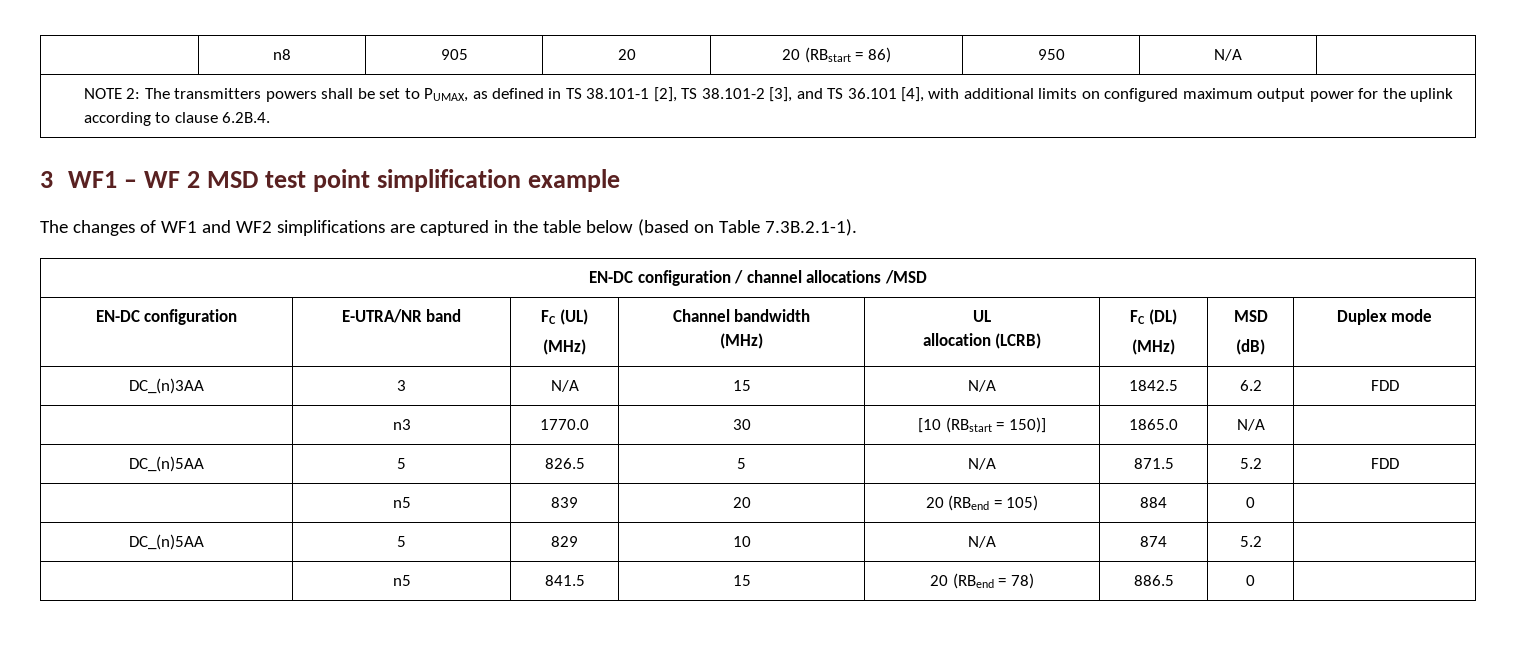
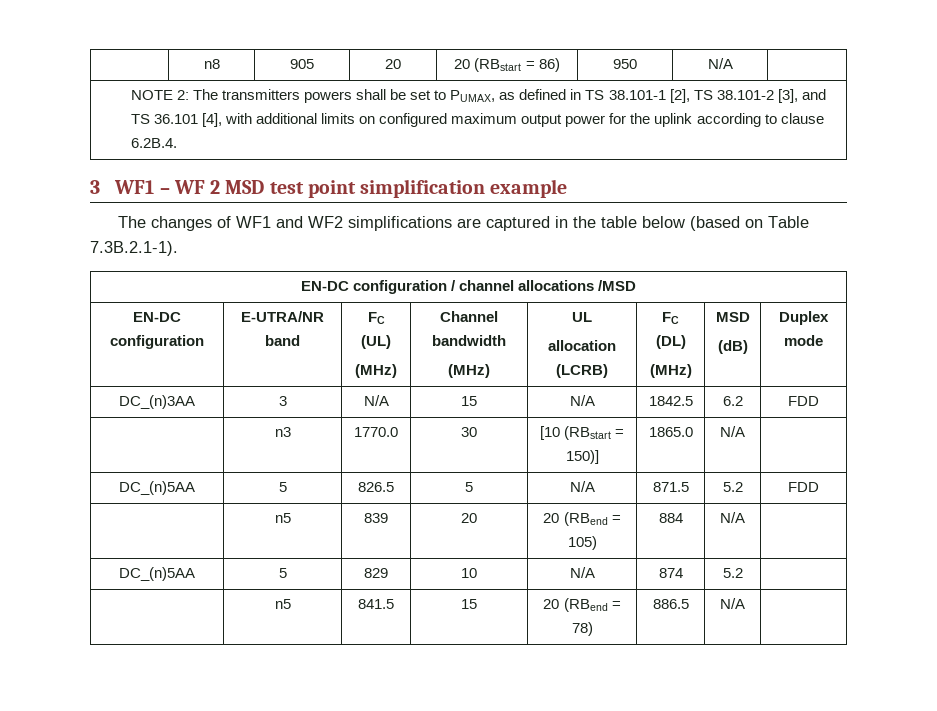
[1246,497,1255,508] 0 -> [720,512,745,523] N/A
[1246,575,1255,586] 0 -> [720,598,745,609] N/A

